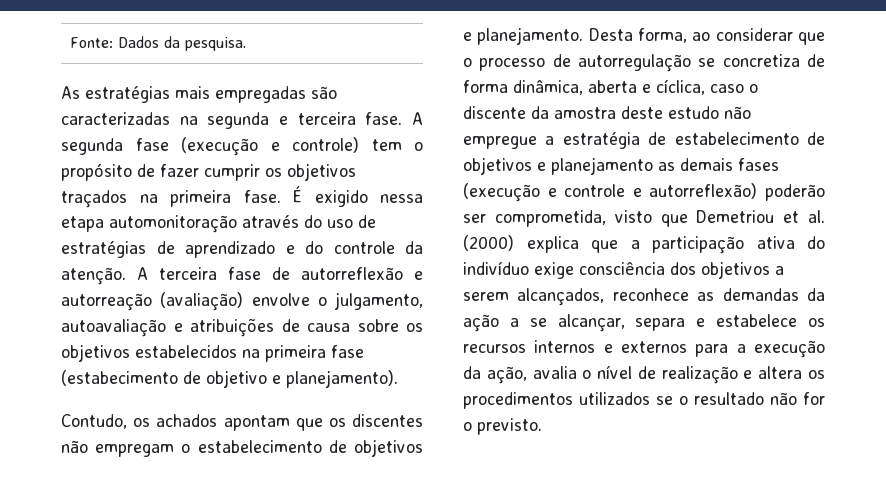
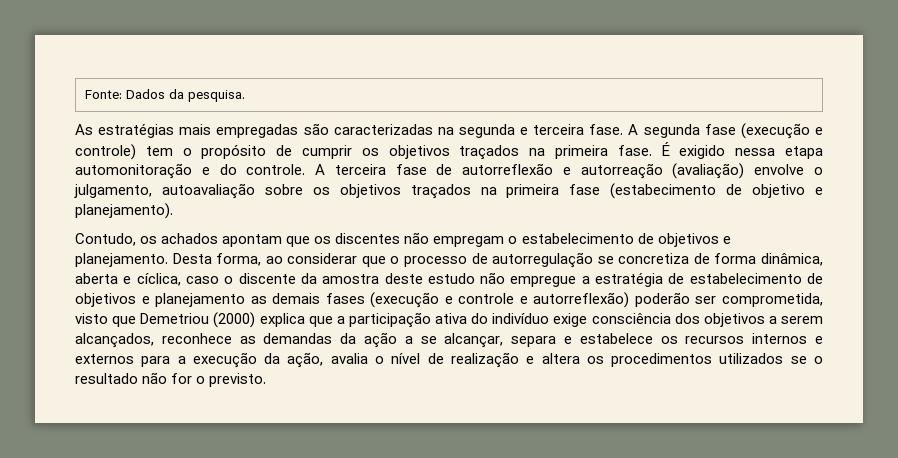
[160,164,199,177] fazer -> (293, 150) none
[242,215,376,228] [61,241,423,258] [61,267,126,285] através do uso de estratégias de aprendizado e do controle da atenção. -> [201,164,306,175] e do controle.
[173,318,350,337] e atribuições de causa -> (255, 191) none
[135,345,237,358] estabelecidos -> [410,184,471,199] traçados
[783,210,825,223] et al. -> (210, 318) none

